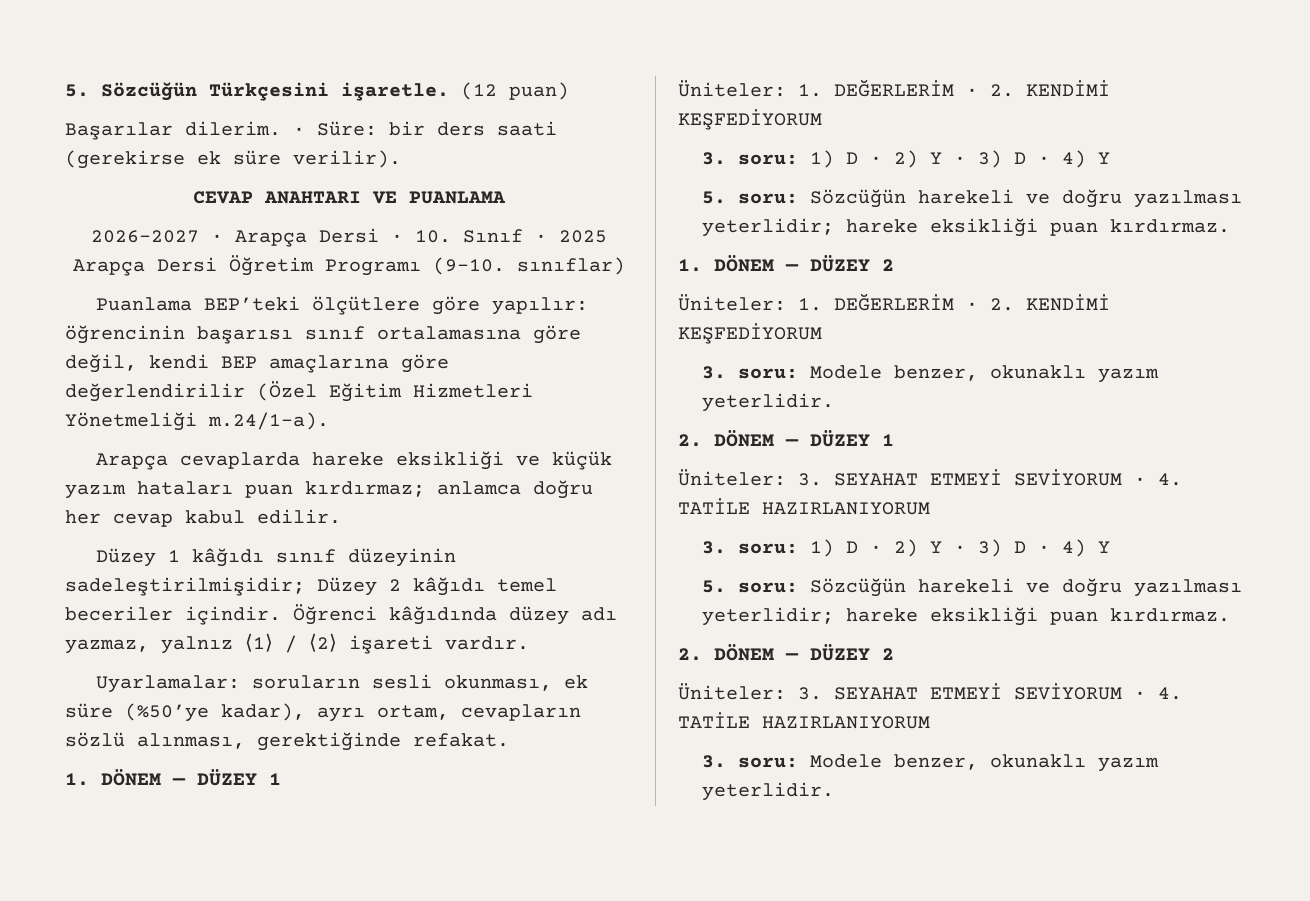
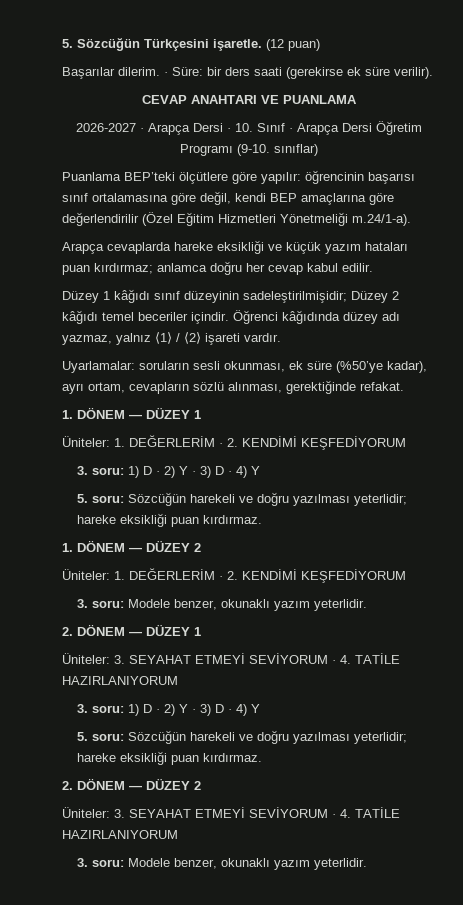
[558,230,607,243] 2025 -> (293, 130) none

